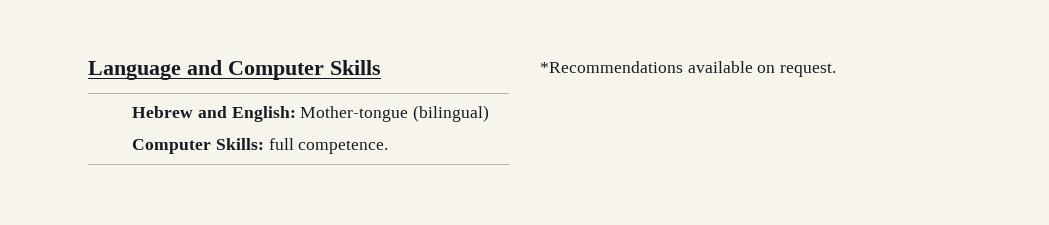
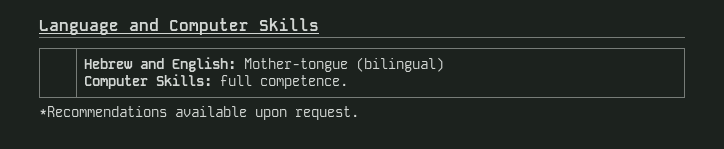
[757,65,776,73] on -> [255,109,287,120] upon

